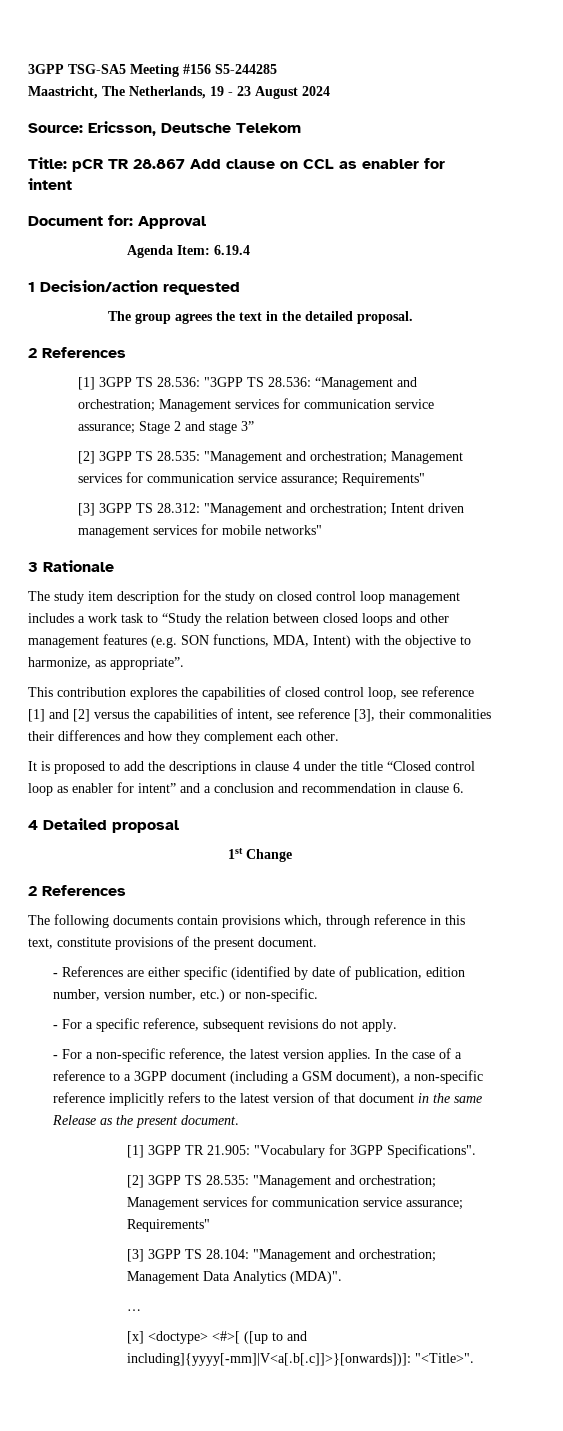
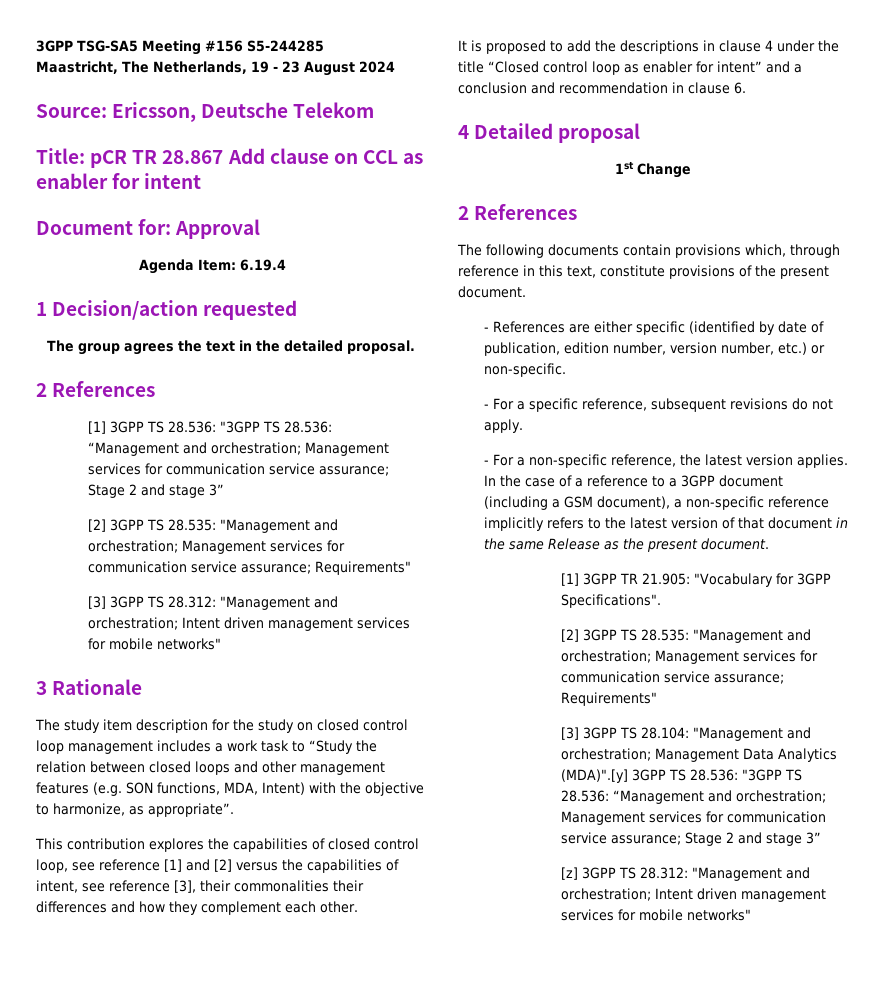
[290,1271,343,1284] [127,1309,142,1311] [127,1331,308,1344] [127,1353,475,1366] (MDA)". // … // [x] <doctype> <#>[ ([up to and including]{yyyy[-mm]|V<a[.b[.c]]>}[onwards])]: "<Title>". -> [561,769,803,783] [561,790,827,804] [561,811,827,825] [561,832,822,846] [561,867,811,881] [561,888,827,902] [561,909,752,921] (MDA)".[y] 3GPP TS 28.536: "3GPP TS 28.536: “Management and orchestration; Management services for communication service assurance; Stage 2 and stage 3” // [z] 3GPP TS 28.312: "Management and orchestration; Intent driven management services for mobile networks"

